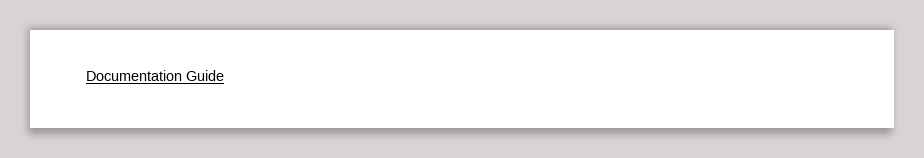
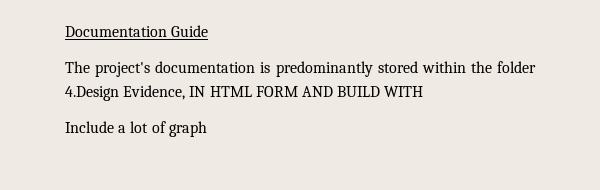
(224, 75) none -> [65,61,536,77] [65,85,424,101] [65,121,207,137] // The project's documentation is predominantly stored within the folder 4.Design Evidence, IN HTML FORM AND BUILD WITH // Include a lot of graph

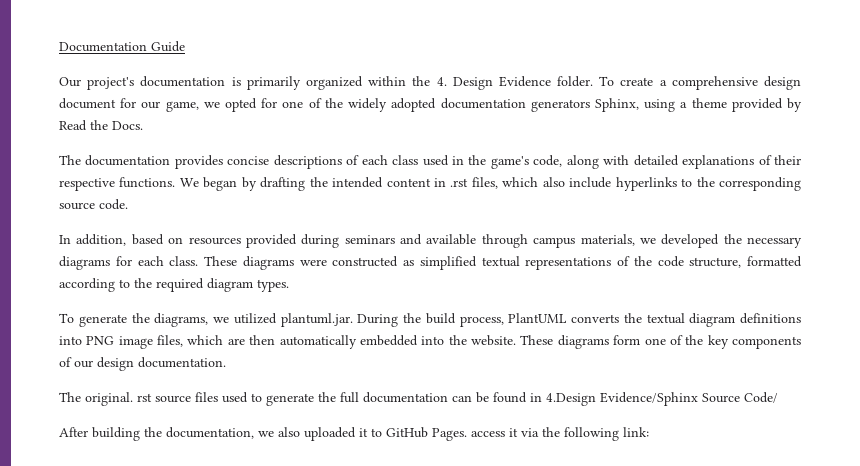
[65,61,90,73] The -> [59,77,81,87] Our
[275,61,536,77] [65,85,424,101] [65,121,207,137] predominantly stored within the folder 4.Design Evidence, IN HTML FORM AND BUILD WITH // Include a lot of graph -> [246,76,801,90] [59,98,803,112] [59,120,143,131] [59,155,802,169] [59,177,802,191] [59,199,128,210] [59,234,802,248] [59,256,802,270] [59,278,289,292] [59,313,801,327] [59,335,801,349] [59,357,226,371] [59,392,778,406] [59,427,649,441] primarily organized within the 4. Design Evidence folder. To create a comprehensive design document for our game, we opted for one of the widely adopted documentation generators Sphinx, using a theme provided by Read the Docs. // The documentation provides concise descriptions of each class used in the game's code, along with detailed explanations of their respective functions. We began by drafting the intended content in .rst files, which also include hyperlinks to the corresponding source code. // In addition, based on resources provided during seminars and available through campus materials, we developed the necessary diagrams for each class. These diagrams were constructed as simplified textual representations of the code structure, formatted according to the required diagram types. // To generate the diagrams, we utilized plantuml.jar. During the build process, PlantUML converts the textual diagram definitions into PNG image files, which are then automatically embedded into the website. These diagrams form one of the key components of our design documentation. // The original. rst source files used to generate the full documentation can be found in 4.Design Evidence/Sphinx Source Code/ // After building the documentation, we also uploaded it to GitHub Pages. access it via the following link:

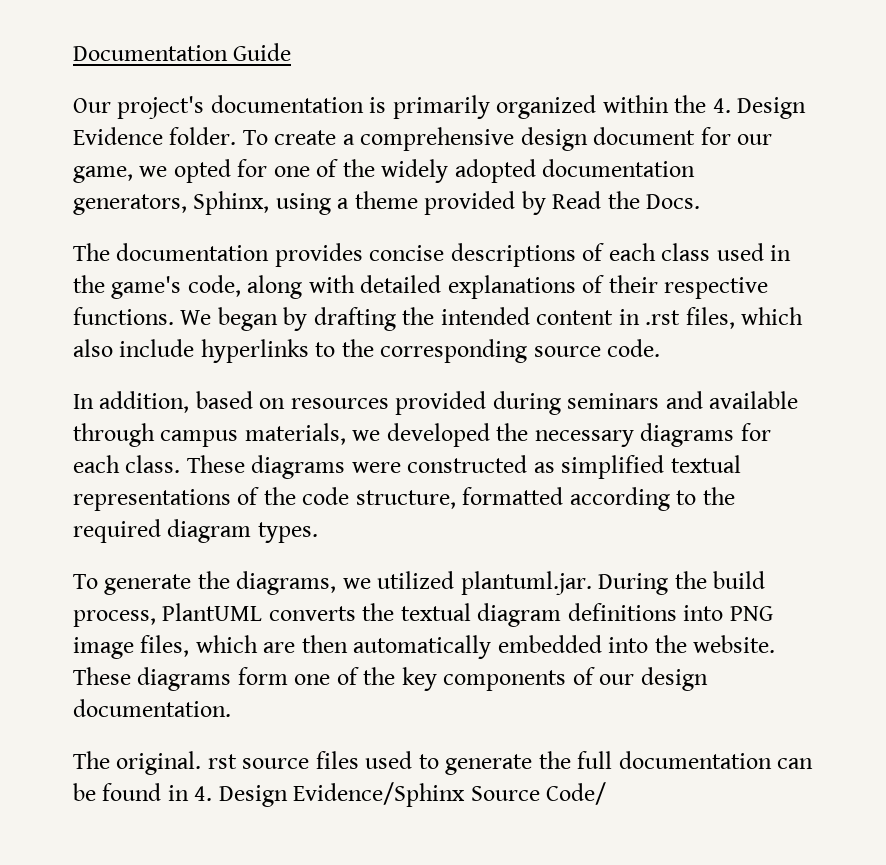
[530,99,590,112] generators -> [73,194,187,215] generators,
[546,393,596,406] 4.Design -> [194,785,288,807] 4. Design
[59,427,649,441] // After building the documentation, we also uploaded it to GitHub Pages. access it via the following link: -> (607, 793) none

